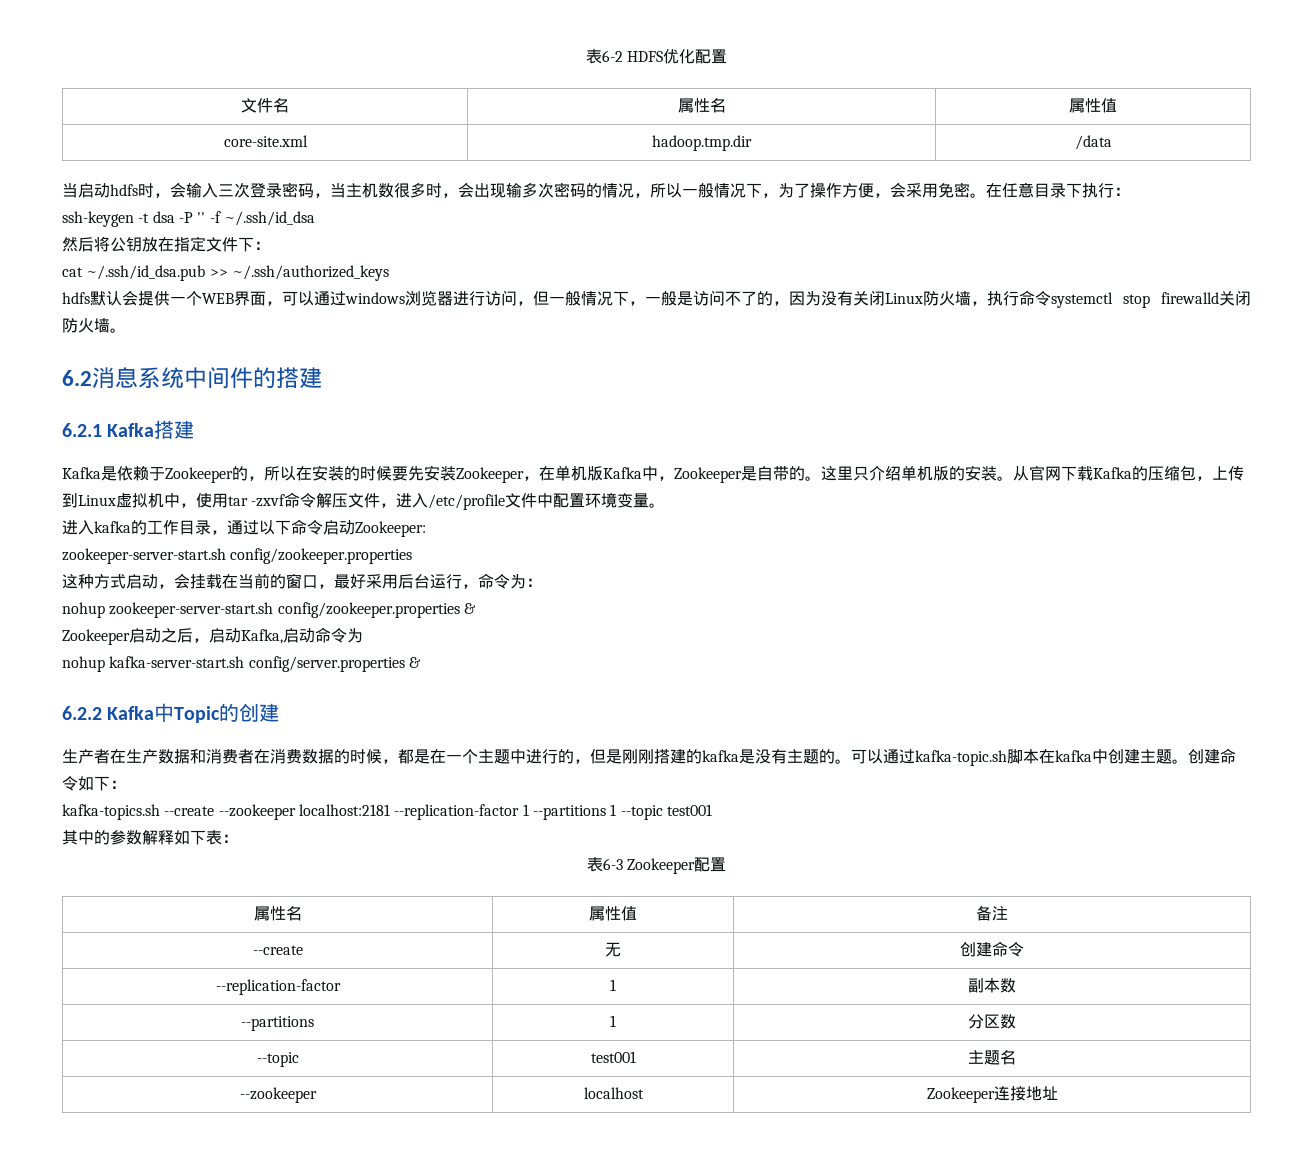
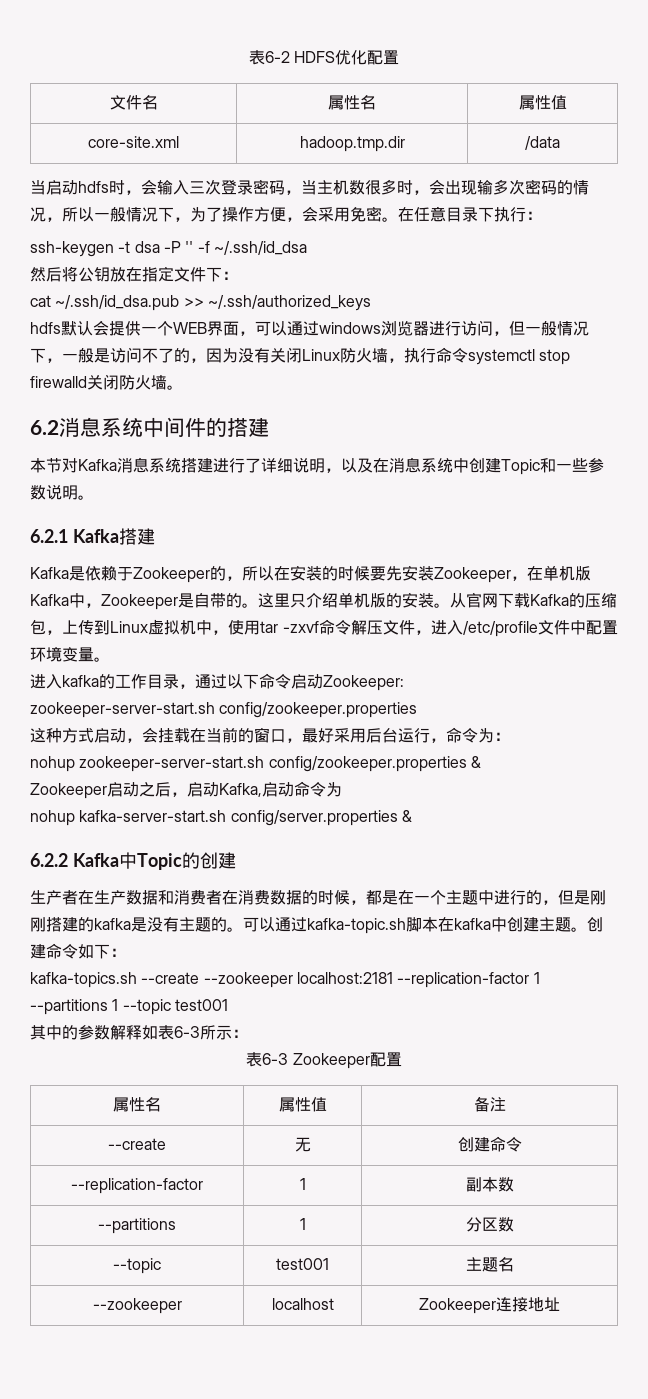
(322, 378) none -> [30,457,604,475] [30,484,94,500] // 本节对Kafka消息系统搭建进行了详细说明，以及在消息系统中创建Topic和一些参数说明。
[190,830,222,845] 下表 -> [158,1025,232,1040] 表6-3所示

